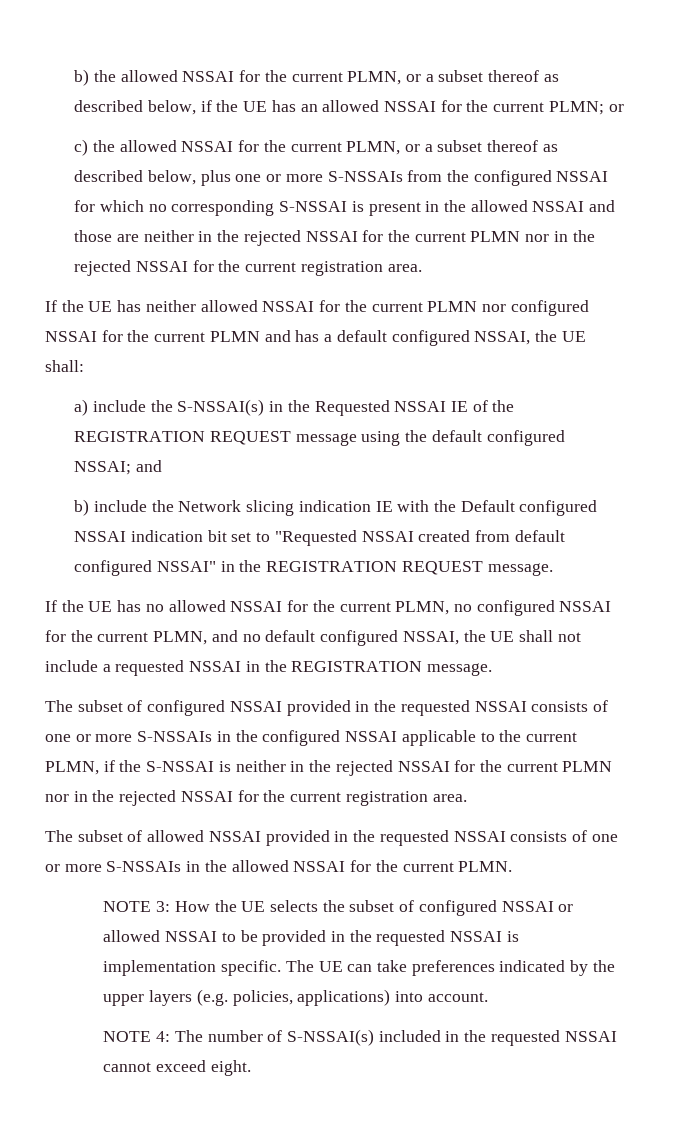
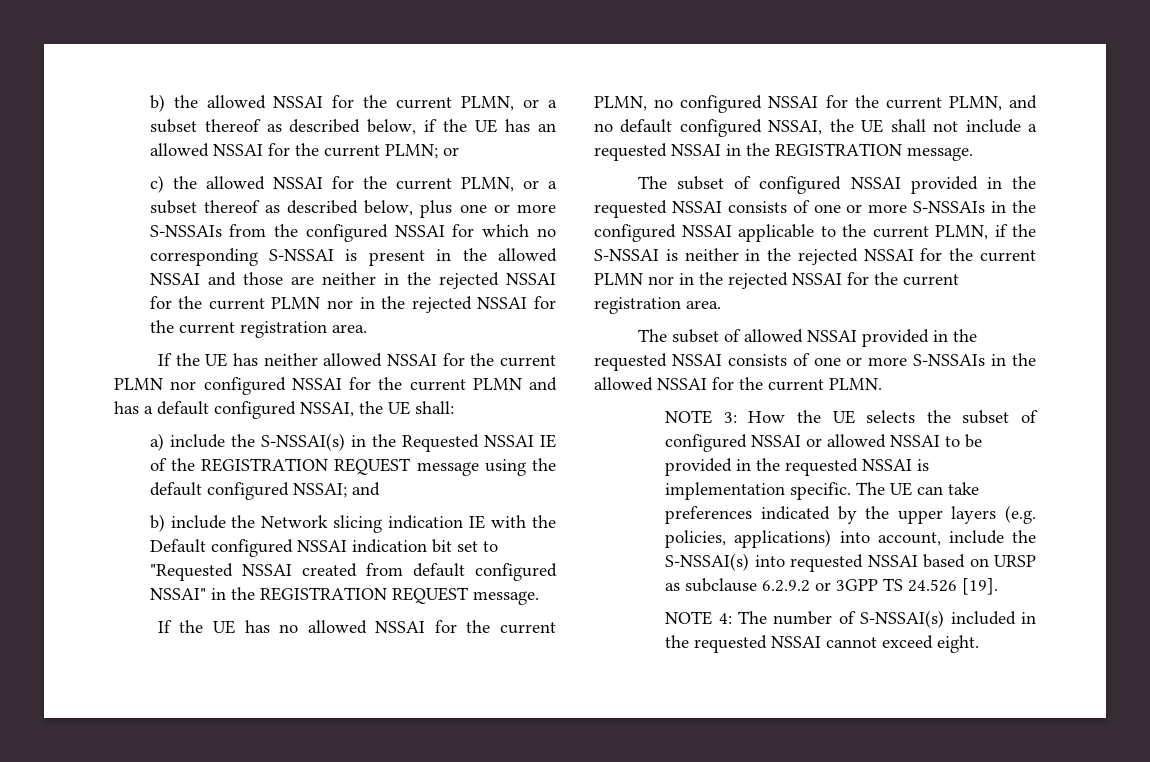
[427,992,488,1002] account. -> [877,530,1036,546] [665,553,1036,572] [665,578,999,595] account, include the S-NSSAI(s) into requested NSSAI based on URSP as subclause 6.2.9.2 or 3GPP TS 24.526 [19].

